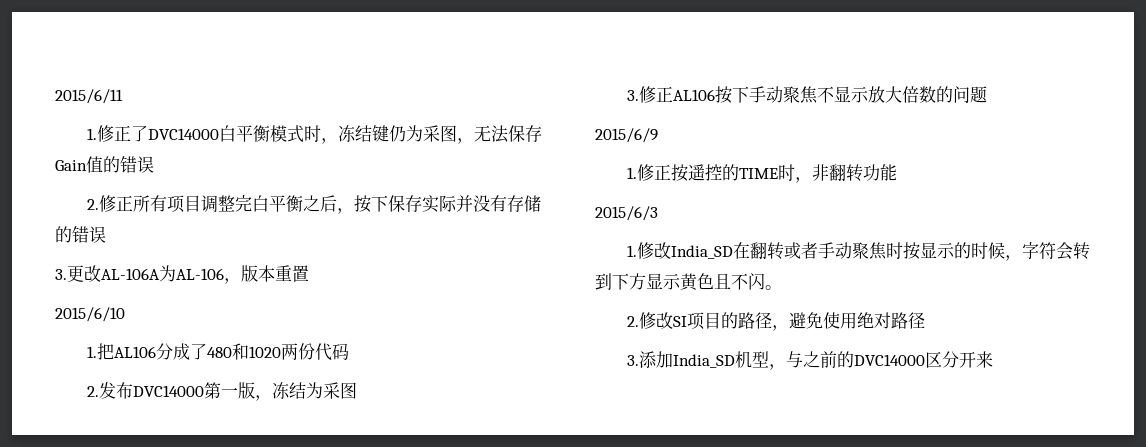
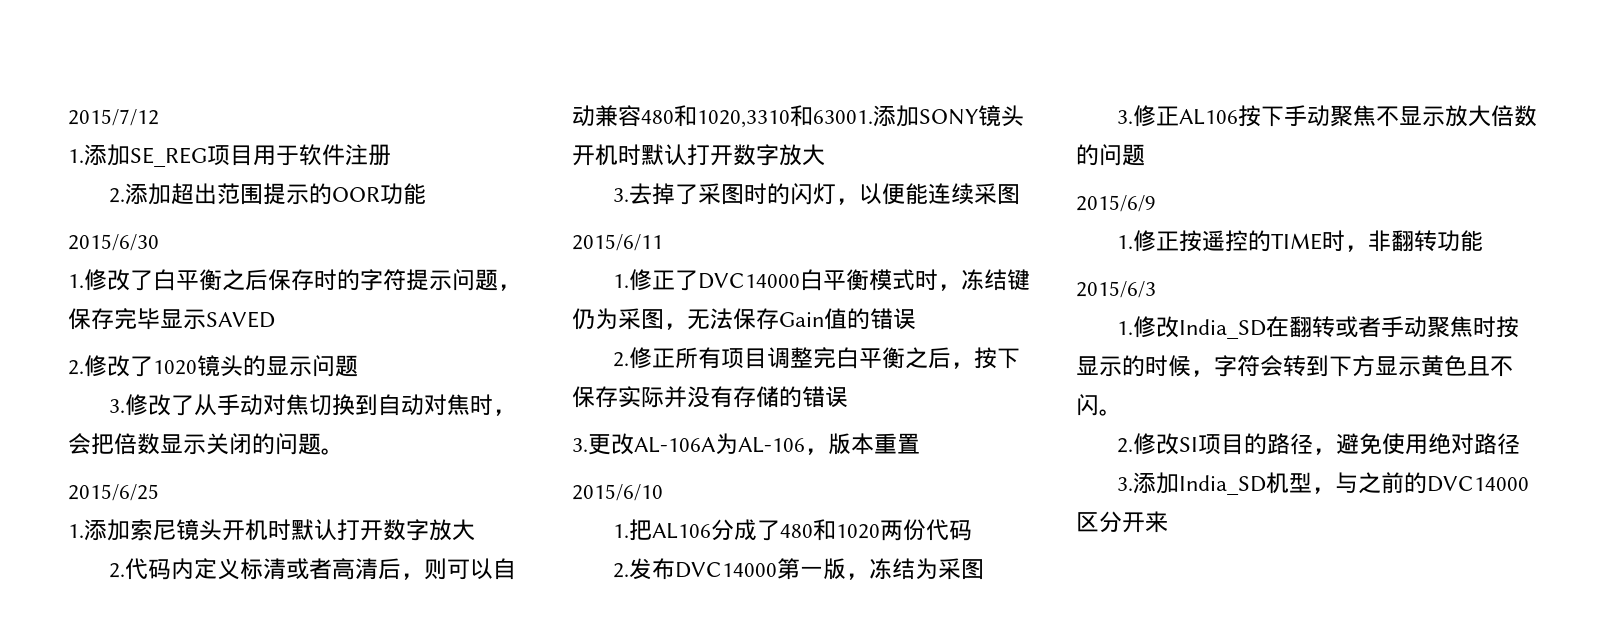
(55, 96) none -> [68,109,159,126] [68,144,391,167] [109,183,427,205] [68,234,159,251] [68,269,521,291] [68,308,275,330] [68,355,358,377] [109,394,517,416] [68,433,344,455] [68,484,159,501] [68,519,475,541] [109,558,517,580] [572,105,1024,128] [572,144,825,166] [613,183,1021,205] 2015/7/12 // 1.添加SE_REG项目用于软件注册 // 2.添加超出范围提示的OOR功能 // 2015/6/30 // 1.修改了白平衡之后保存时的字符提示问题，保存完毕显示SAVED // 2.修改了1020镜头的显示问题 // 3.修改了从手动对焦切换到自动对焦时，会把倍数显示关闭的问题。 // 2015/6/25 // 1.添加索尼镜头开机时默认打开数字放大 // 2.代码内定义标清或者高清后，则可以自动兼容480和1020,3310和63001.添加SONY镜头开机时默认打开数字放大 // 3.去掉了采图时的闪灯，以便能连续采图 //

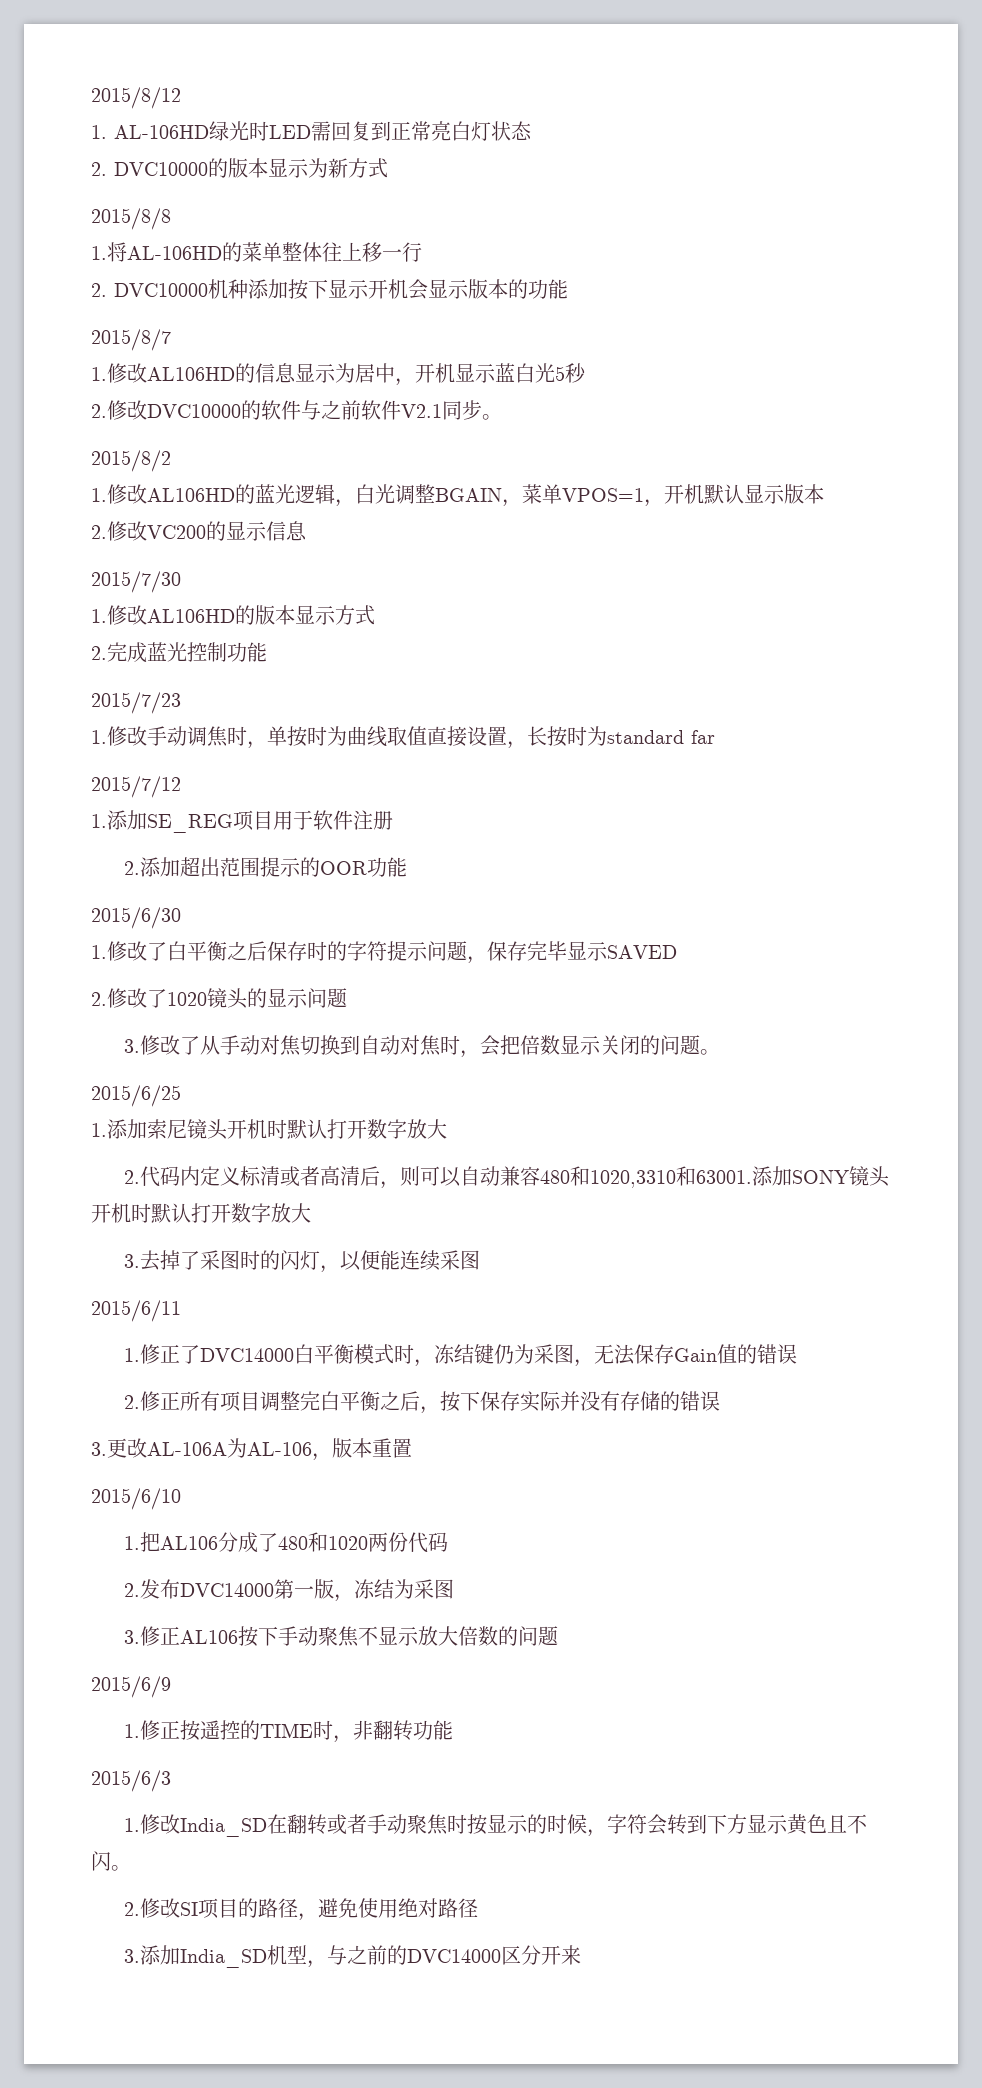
(68, 117) none -> [91,87,181,109] [91,121,532,141] [91,158,388,178] [91,208,171,230] [91,242,422,262] [91,279,568,300] [91,329,171,351] [91,363,586,386] [91,400,502,420] [91,450,171,472] [91,484,824,507] [91,521,307,541] [91,571,181,593] [91,605,375,625] [91,642,267,663] [91,692,181,714] [91,726,715,749] 2015/8/12 // 1. AL-106HD绿光时LED需回复到正常亮白灯状态 // 2. DVC10000的版本显示为新方式 // 2015/8/8 // 1.将AL-106HD的菜单整体往上移一行 // 2. DVC10000机种添加按下显示开机会显示版本的功能 // 2015/8/7 // 1.修改AL106HD的信息显示为居中，开机显示蓝白光5秒 // 2.修改DVC10000的软件与之前软件V2.1同步。 // 2015/8/2 // 1.修改AL106HD的蓝光逻辑，白光调整BGAIN，菜单VPOS=1，开机默认显示版本 // 2.修改VC200的显示信息 // 2015/7/30 // 1.修改AL106HD的版本显示方式 // 2.完成蓝光控制功能 // 2015/7/23 // 1.修改手动调焦时，单按时为曲线取值直接设置，长按时为standard far //

